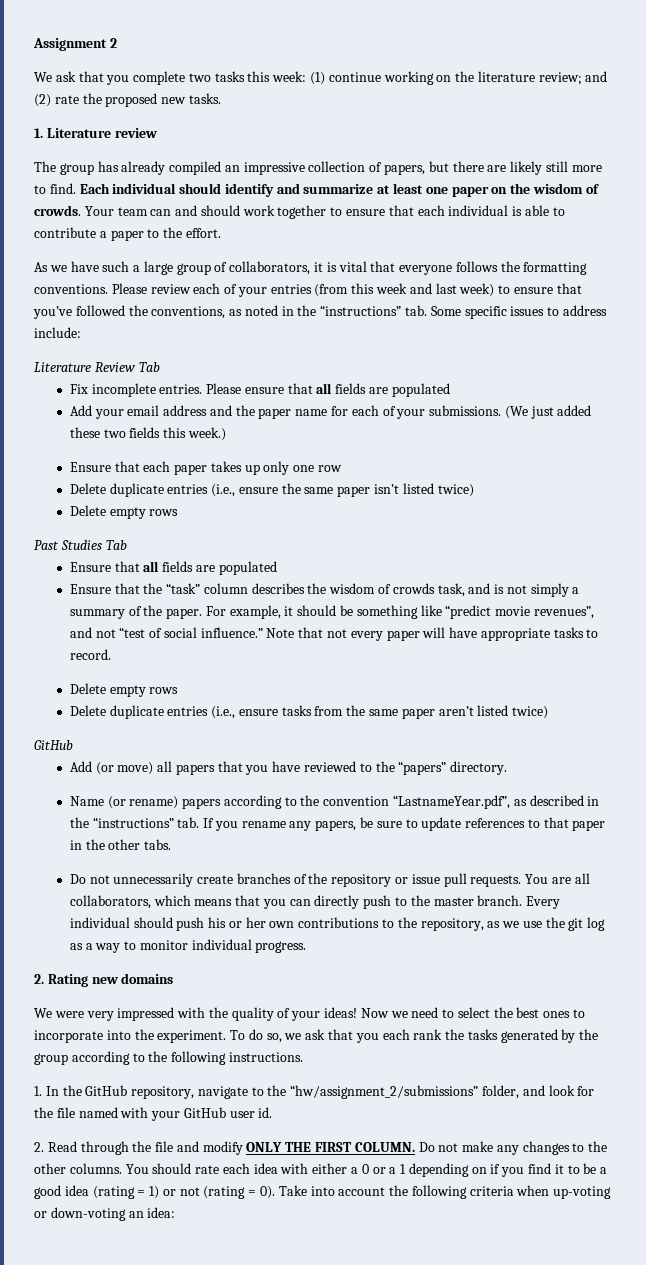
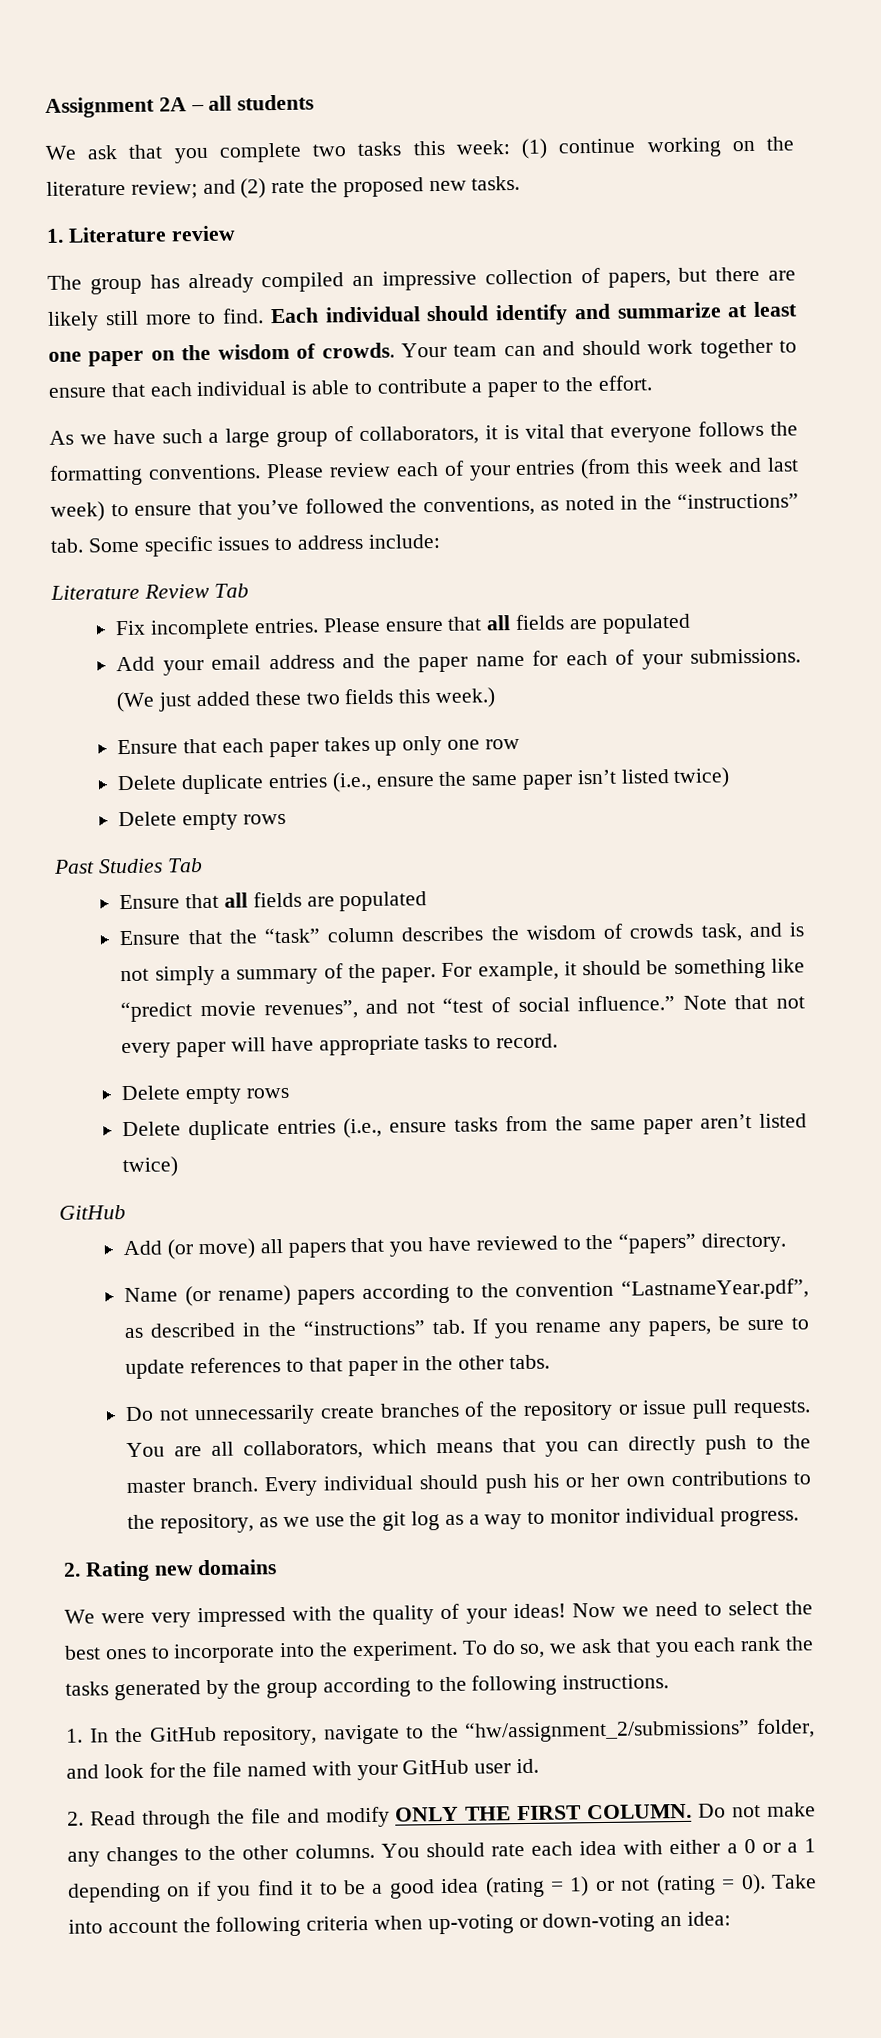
[109,38,117,48] 2 -> [158,94,315,112] 2A – all students

